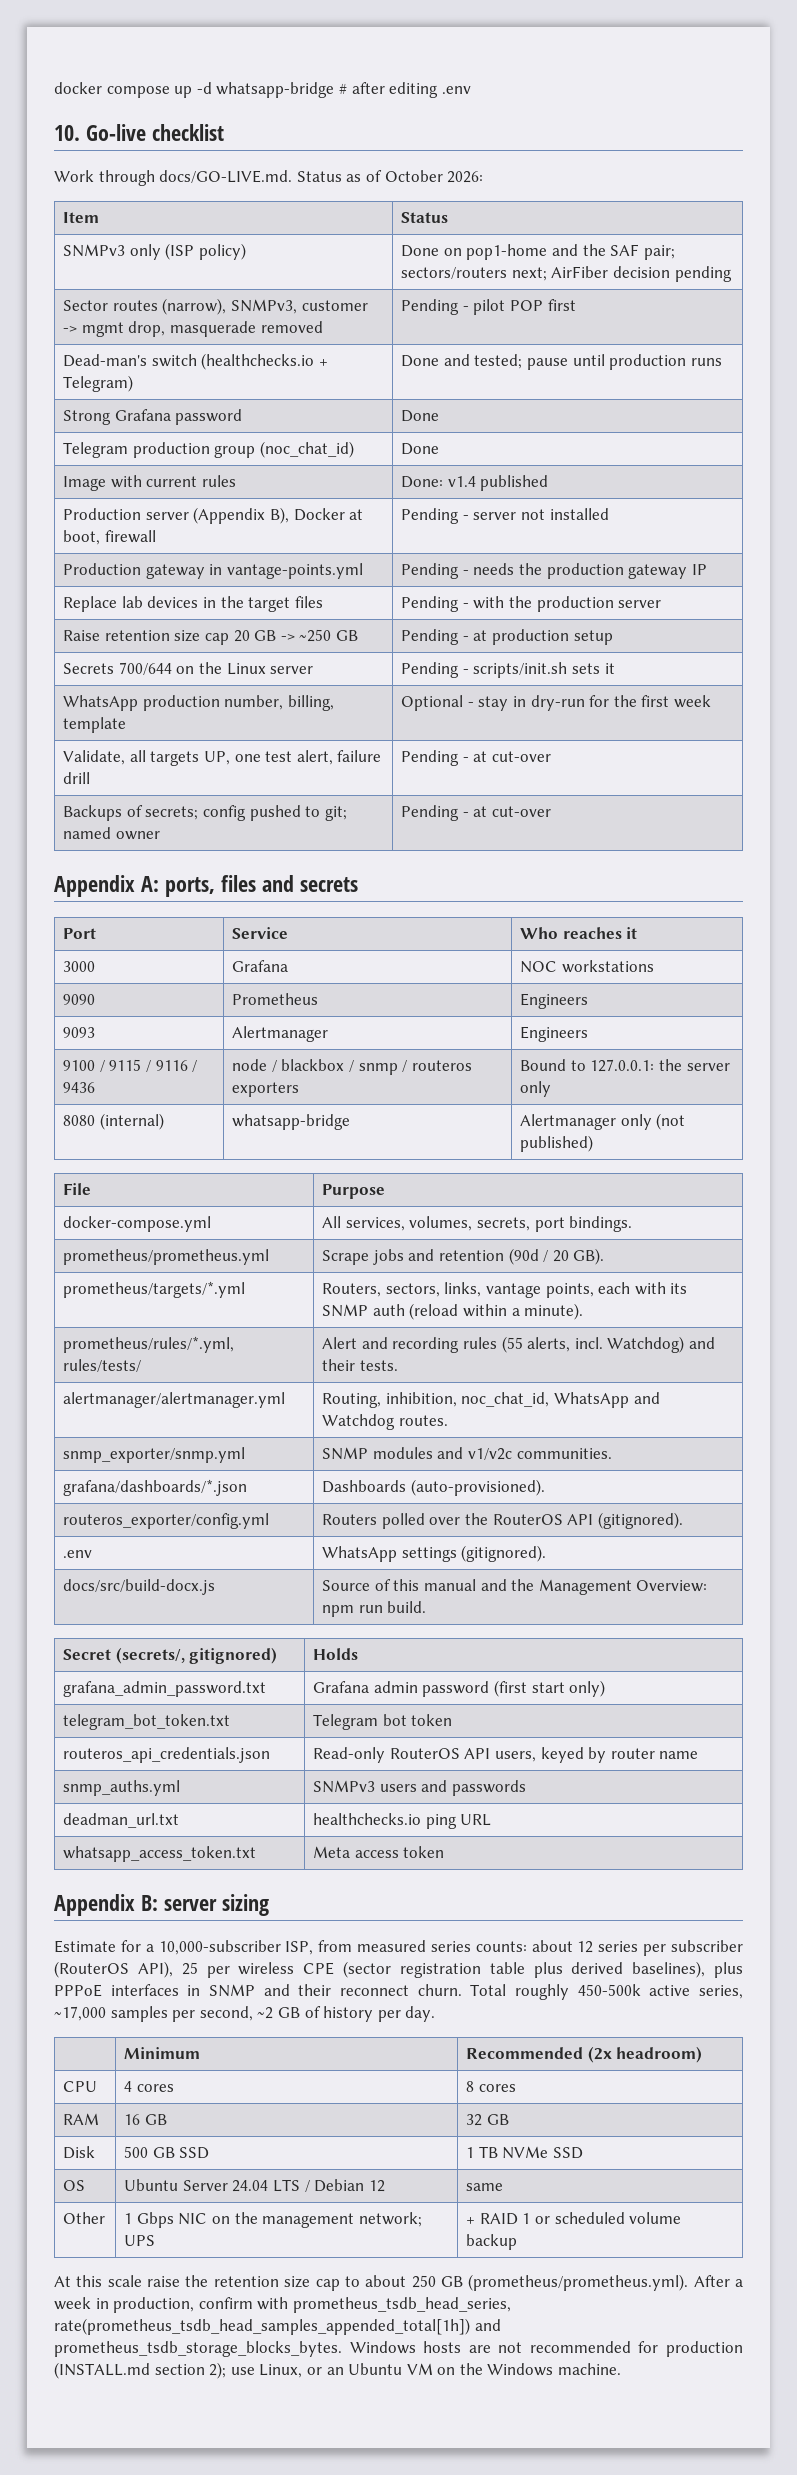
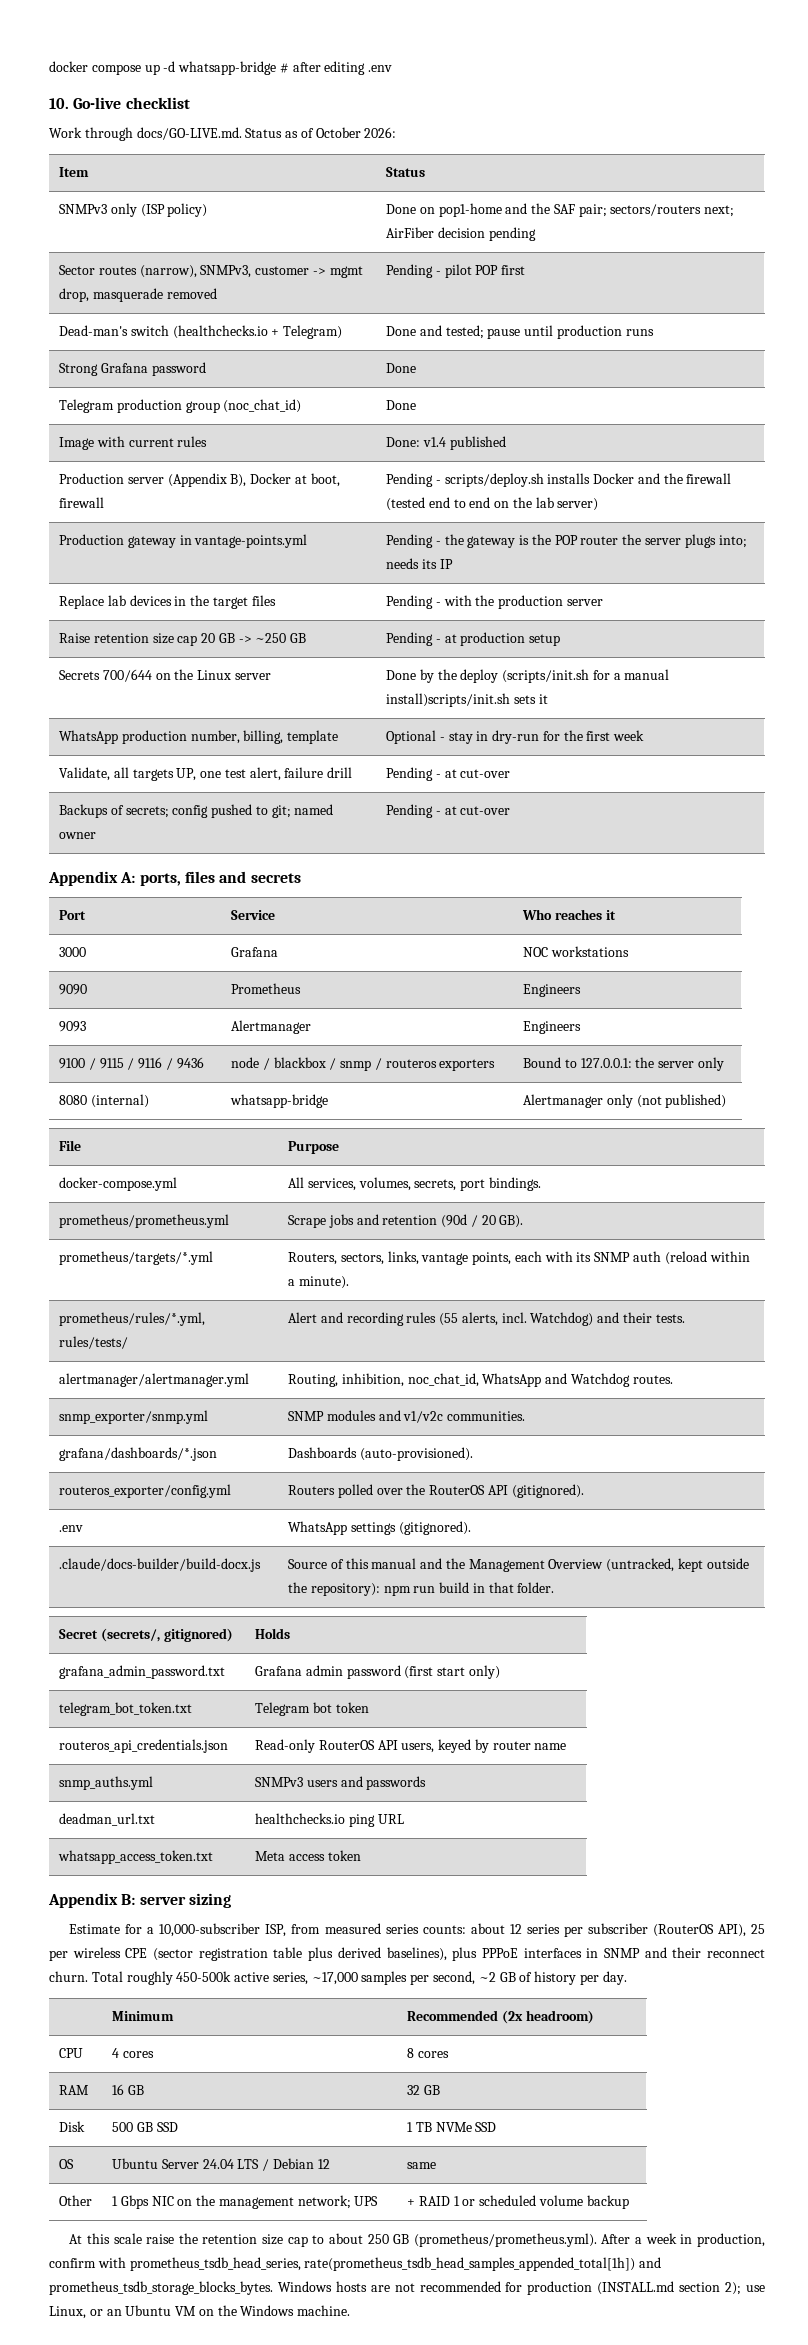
[473,508,609,520] server not installed -> [444,473,732,487] [385,497,599,511] scripts/deploy.sh installs Docker and the firewall (tested end to end on the lab server)
[473,563,688,579] needs the production gateway -> [444,534,747,548] [385,558,437,569] the gateway is the POP router the server plugs into; needs its
[401,662,568,678] Pending - scripts/init.sh -> [385,669,670,683] [385,693,510,707] Done by the deploy (scripts/init.sh for a manual install)scripts/init.sh
[63,1579,216,1595] docs/src/build-docx.js -> [58,1558,261,1572] .claude/docs-builder/build-docx.js
[636,1580,708,1592] [322,1601,427,1617] Overview: npm run build. -> [548,1558,749,1572] [287,1582,555,1596] Overview (untracked, kept outside the repository): npm run build in that folder.

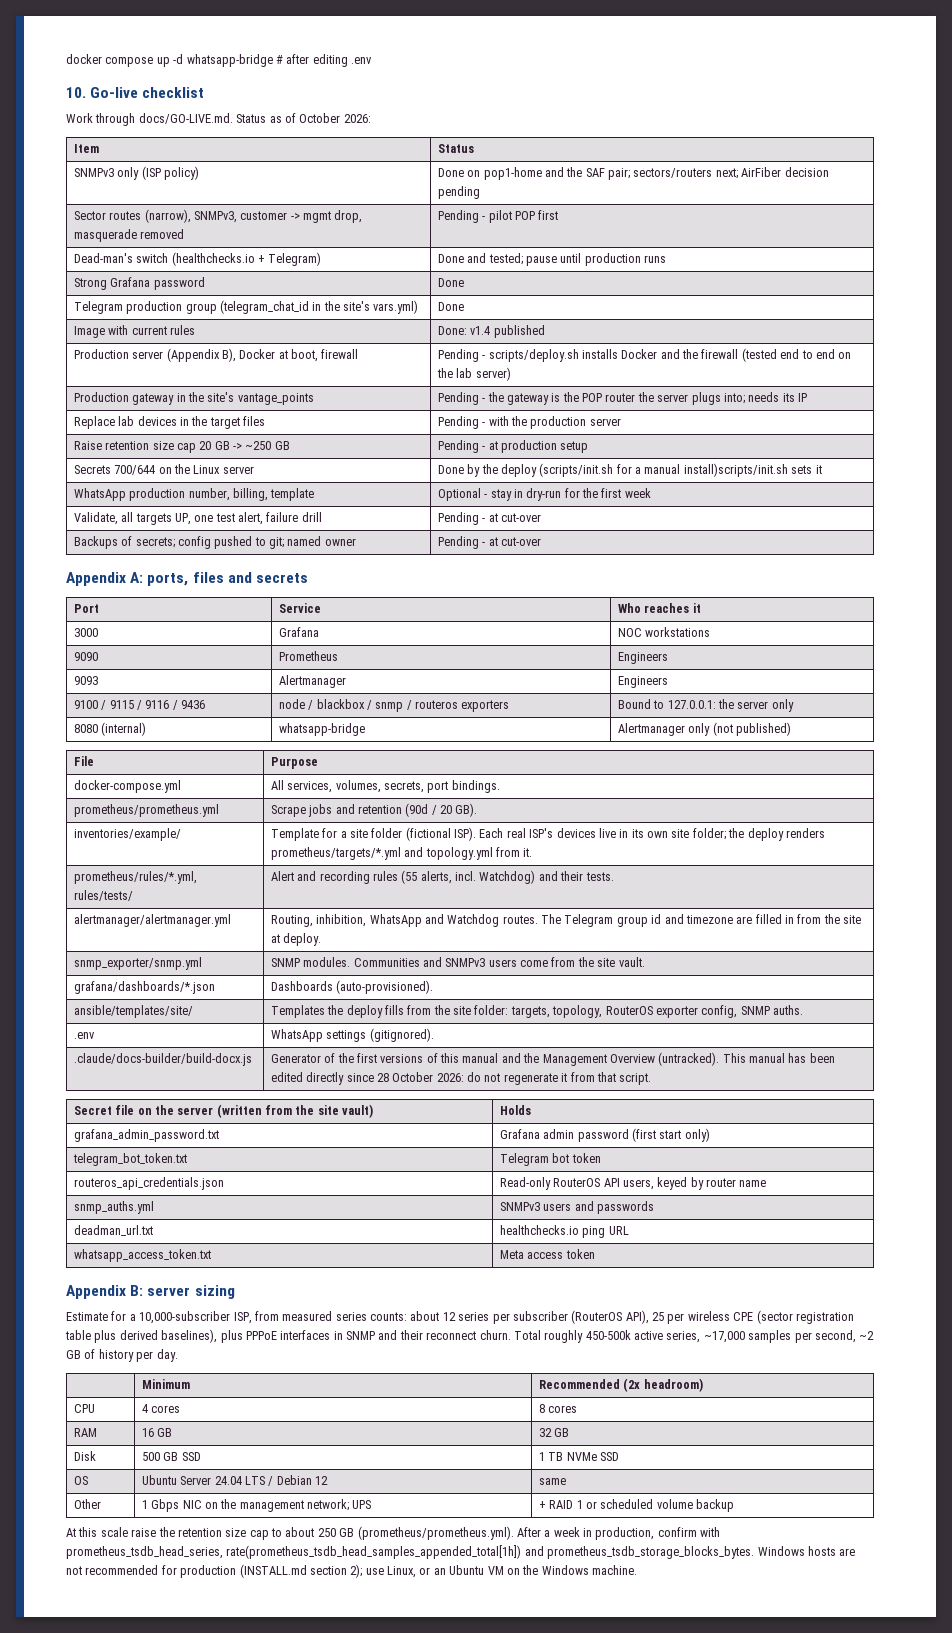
[223,399,302,413] (noc_chat_id) -> [219,300,419,314] (telegram_chat_id in the site's vars.yml)
[194,534,308,548] vantage-points.yml -> [187,392,314,405] the site's vantage_points
[58,1251,213,1265] [287,1251,750,1265] [287,1276,349,1289] prometheus/targets/*.yml | Routers, sectors, links, vantage points, each with its SNMP auth (reload within a minute). -> [73,828,181,841] [270,827,825,841] [270,847,533,860] inventories/example/ | Template for a site folder (fictional ISP). Each real ISP's devices live in its own site folder; the deploy renders prometheus/targets/*.yml and topology.yml from it.
[407,1373,479,1387] noc_chat_id, -> (367, 920) none
[58,1410,208,1424] [287,1410,526,1423] [58,1447,217,1461] [287,1447,473,1461] [58,1484,231,1498] [287,1484,584,1498] // snmp_exporter/snmp.yml | SNMP modules and v1/v2c communities. // grafana/dashboards/*.json | Dashboards (auto-provisioned). // routeros_exporter/config.yml | Routers polled over the RouterOS API (gitignored). -> [541,914,862,927] [270,933,322,946] [73,957,202,970] [270,957,645,967] [73,981,215,994] [270,980,434,994] [73,1005,193,1018] [270,1005,804,1018] The Telegram group id and timezone are filled in from the site at deploy. // snmp_exporter/snmp.yml | SNMP modules. Communities and SNMPv3 users come from the site vault. // grafana/dashboards/*.json | Dashboards (auto-provisioned). // ansible/templates/site/ | Templates the deploy fills from the site folder: targets, topology, RouterOS exporter config, SNMP auths.
[287,1559,327,1569] Source -> [270,1053,424,1063] Generator of the first versions
[606,1558,749,1572] [287,1582,555,1596] [58,1628,233,1642] (untracked, kept outside the repository): npm run build in that folder. // Secret (secrets/, gitignored) -> [658,1052,835,1066] [270,1072,652,1085] [73,1104,374,1118] (untracked). This manual has been edited directly since 28 October 2026: do not regenerate it from that script. // Secret file on the server (written from the site vault)

